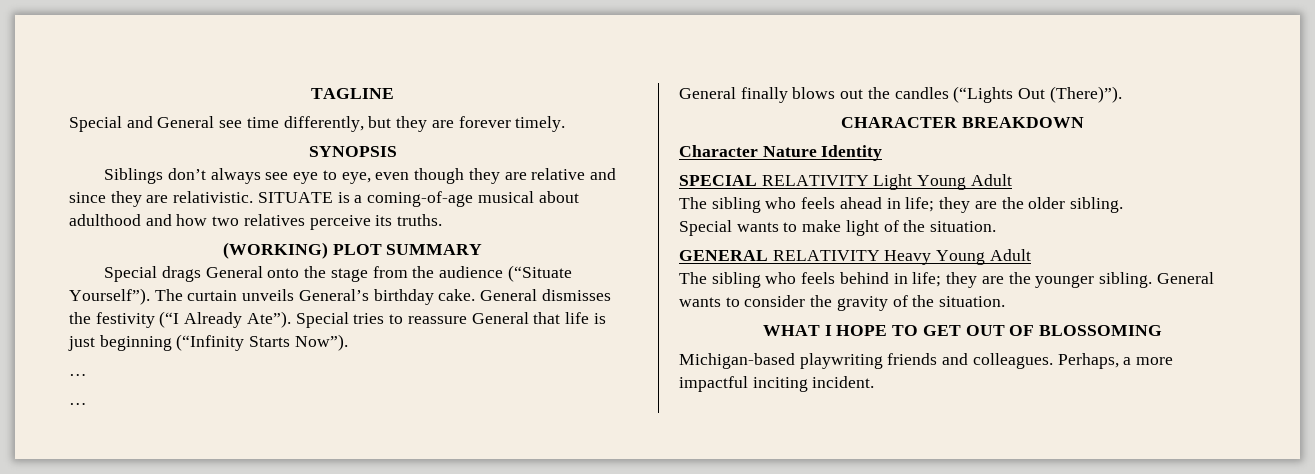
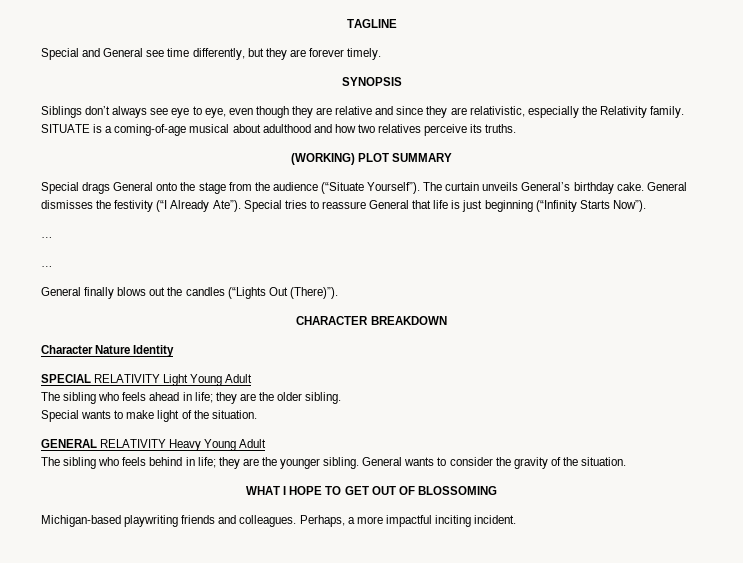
[173,191,254,203] relativistic. -> [469,106,685,118] relativistic, especially the Relativity family.

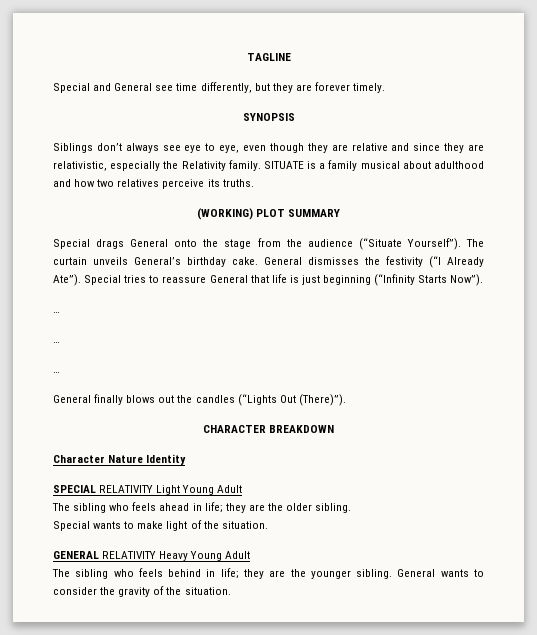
[114,124,187,136] coming-of-age -> [328,160,358,171] family
(53, 266) none -> [53,372,60,373] // …
[246,486,497,495] [41,515,517,527] // WHAT I HOPE TO GET OUT OF BLOSSOMING // Michigan-based playwriting friends and colleagues. Perhaps, a more impactful inciting incident. -> (231, 591) none

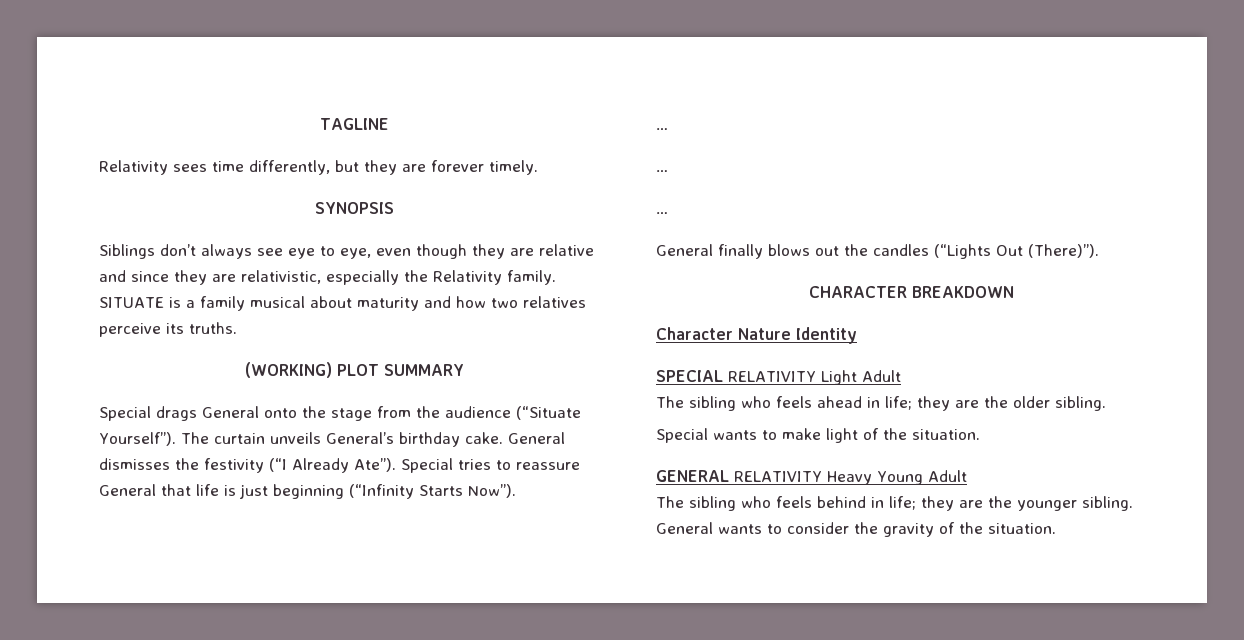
[53,83,174,93] Special and General see -> [99,160,207,175] Relativity sees
[434,161,485,169] adulthood -> [357,297,419,311] maturity
[182,485,215,495] Young -> (857, 377) none

